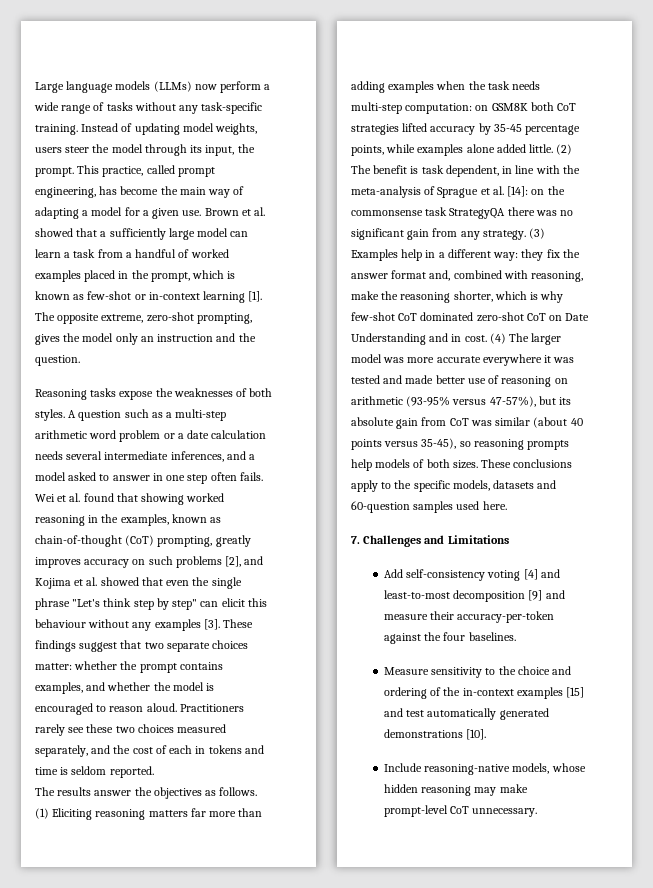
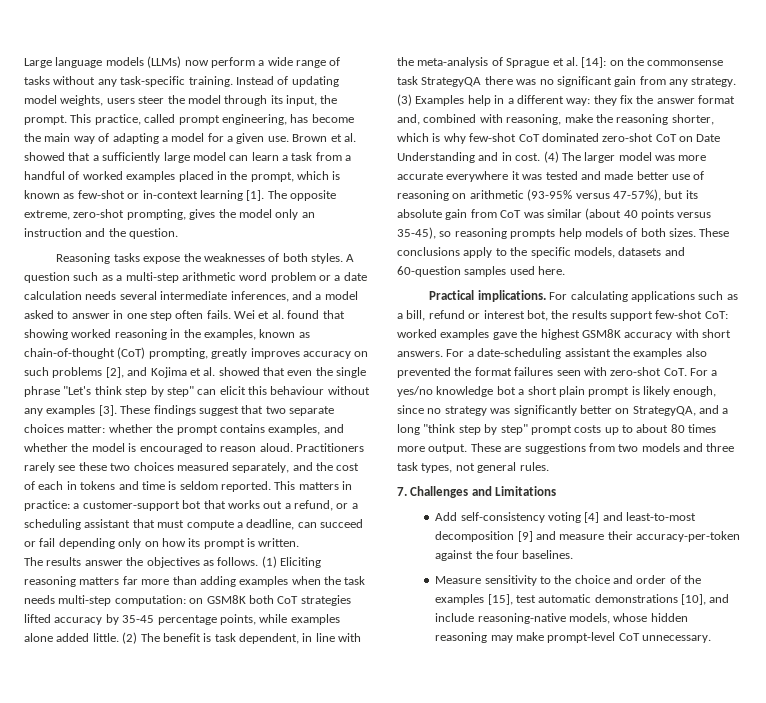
(154, 772) none -> [274,481,353,490] [24,500,358,511] [24,519,363,530] [24,538,300,549] This matters in practice: a customer-support bot that works out a refund, or a scheduling assistant that must compute a deadline, can succeed or fail depending only on how its prompt is written.
(507, 505) none -> [429,290,738,302] [397,310,728,321] [397,329,731,340] [397,348,707,359] [397,367,718,378] [397,386,717,397] [397,405,729,416] [397,424,717,435] [397,443,735,454] [397,462,549,473] // Practical implications. For calculating applications such as a bill, refund or interest bot, the results support few-shot CoT: worked examples gave the highest GSM8K accuracy with short answers. For a date-scheduling assistant the examples also prevented the format failures seen with zero-shot CoT. For a yes/no knowledge bot a short plain prompt is likely enough, since no strategy was significantly better on StrategyQA, and a long "think step by step" prompt costs up to about 80 times more output. These are suggestions from two models and three task types, not general rules.
[383,687,427,699] ordering -> [636,575,667,584] order
[462,687,585,699] [383,708,549,720] [383,729,487,740] [383,763,422,772] in-context examples [15] and test automatically generated demonstrations [10]. // Include -> [435,594,730,605] [435,613,475,622] examples [15], test automatic demonstrations [10], and include

